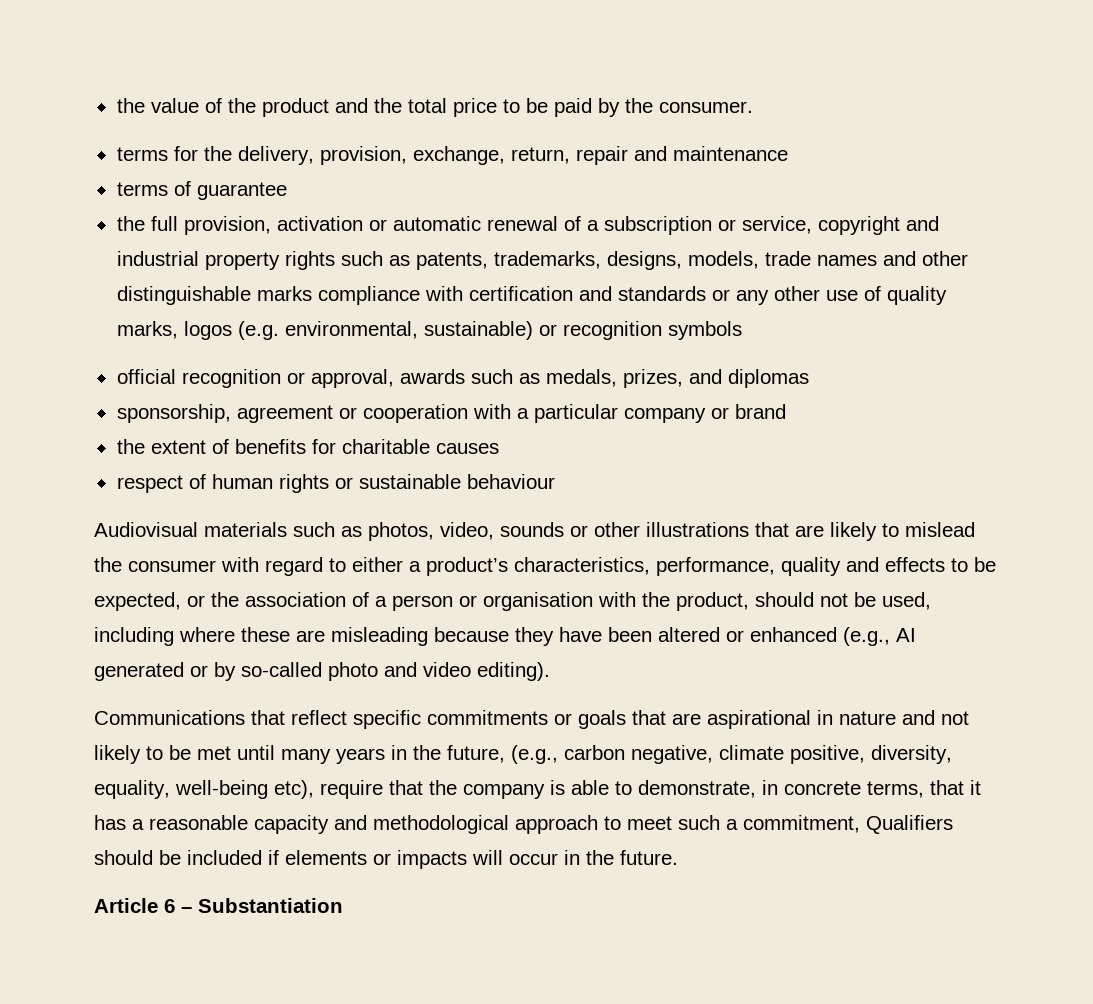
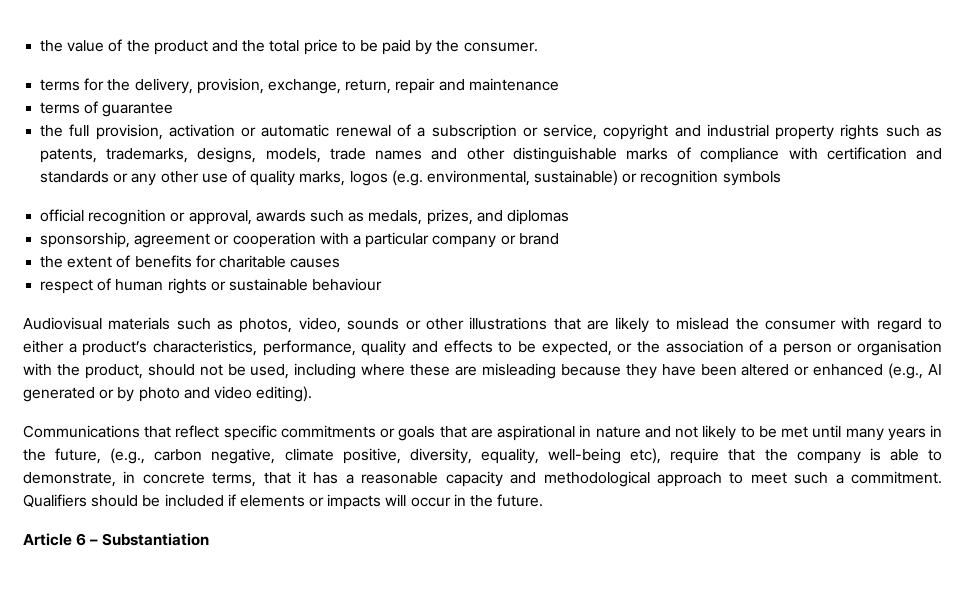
(312, 293) none -> [677,147,692,160] of
[241,662,322,677] so-called -> (135, 394) none
[743,815,860,833] commitment, -> [850,471,942,484] commitment.

